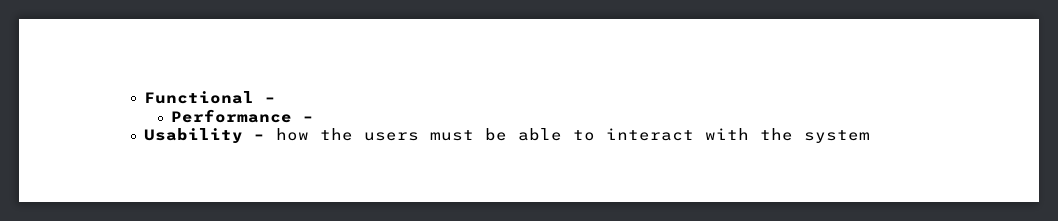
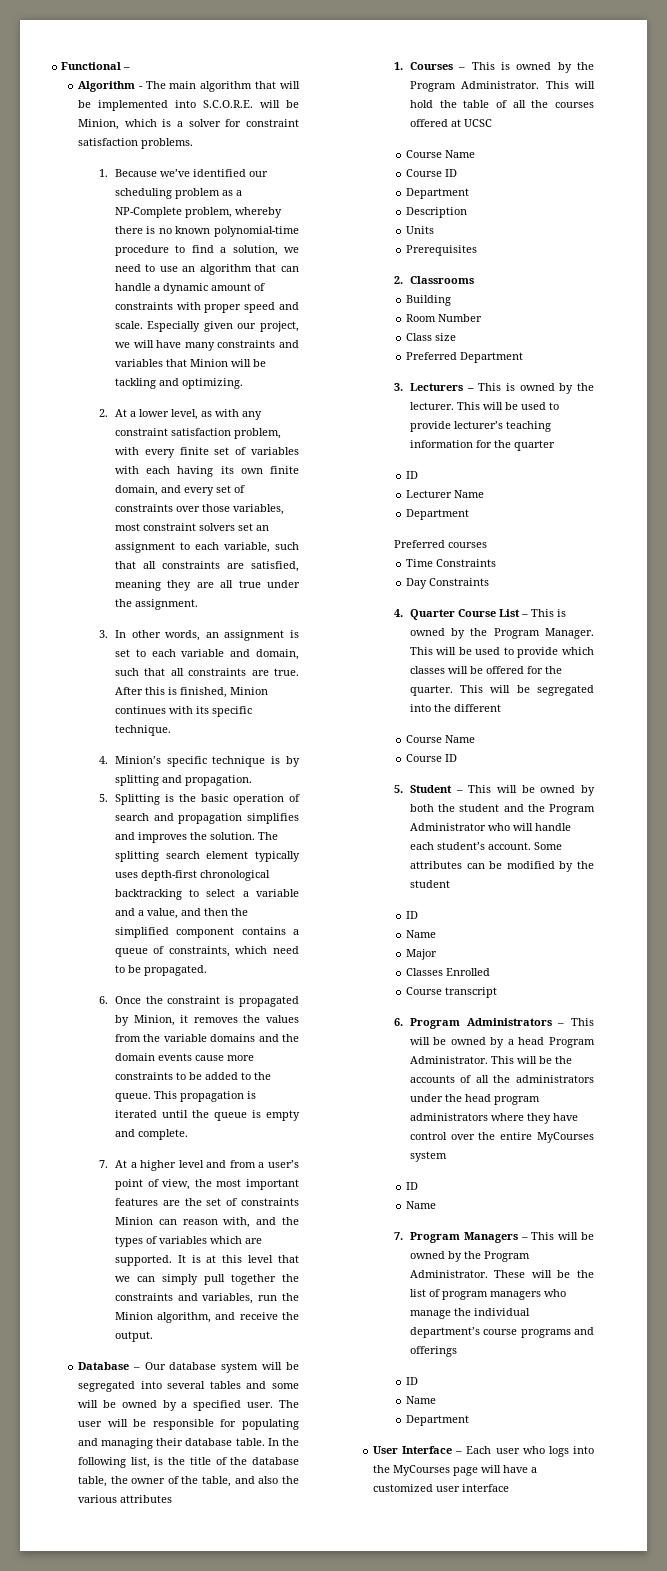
[171,109,315,123] [144,128,871,144] Performance – // Usability – how the users must be able to interact with the system -> [77,81,300,92] [77,100,299,111] [77,119,300,130] [77,138,193,149] [98,169,268,177] [114,188,242,199] [114,207,282,218] [114,226,299,237] [114,245,299,256] [114,264,299,275] [114,283,265,294] [114,302,299,313] [114,321,299,332] [114,340,299,351] [114,359,266,367] [114,378,243,389] [98,409,262,420] [114,428,281,439] [114,447,300,458] [114,466,299,477] [114,485,245,496] [114,504,284,515] [114,523,269,531] [114,542,299,553] [114,561,299,572] [114,580,300,591] [114,599,198,610] [98,630,299,641] [114,649,299,660] [114,668,299,676] [114,687,268,698] [114,706,252,717] [114,725,171,736] [98,756,300,767] [114,775,252,786] [98,794,300,805] [114,813,299,824] [114,832,278,843] [114,851,300,862] [114,870,270,881] [114,889,299,900] [114,908,248,919] [114,927,299,938] [114,946,299,957] [114,965,207,976] [98,996,299,1007] [114,1015,299,1026] [114,1034,299,1042] [114,1053,254,1061] [114,1072,271,1080] [114,1091,256,1102] [114,1110,300,1121] [114,1129,188,1140] [98,1160,299,1171] [114,1179,299,1190] [114,1198,300,1206] [114,1217,300,1228] [114,1236,262,1247] [114,1255,299,1266] [114,1274,299,1285] [114,1293,299,1304] [114,1312,299,1323] [114,1331,153,1342] [77,1362,299,1373] [77,1381,299,1392] [77,1400,300,1411] [77,1419,299,1430] [77,1438,300,1449] [77,1457,299,1468] [77,1476,299,1487] [77,1495,172,1503] [393,62,594,73] [409,81,595,92] [409,100,594,108] [409,119,492,127] [405,150,475,158] [405,169,457,177] [405,188,469,199] [405,207,467,218] [405,226,434,234] [405,245,477,256] [393,276,474,284] [405,295,451,306] [405,314,482,322] [405,333,456,341] [405,352,523,363] [393,383,594,394] [409,402,559,410] [409,421,551,432] [409,440,555,451] [405,471,418,479] [405,490,484,498] [405,509,469,520] [393,540,487,548] [405,559,496,567] [405,578,489,589] [393,609,566,620] [409,628,594,639] [409,647,594,658] [409,666,562,674] [409,685,594,696] [409,704,501,712] [405,735,475,743] [405,754,457,762] [393,785,595,796] [409,804,595,815] [409,823,571,831] [409,842,562,850] [409,861,594,872] [409,880,450,888] [405,911,418,919] [405,930,436,938] [405,949,437,960] [405,968,490,976] [405,987,497,998] [393,1018,594,1029] [409,1037,595,1048] [409,1056,572,1064] [409,1075,594,1083] [409,1094,540,1105] [409,1113,578,1124] [409,1132,594,1143] [409,1151,447,1162] [405,1182,418,1190] [405,1201,436,1209] [393,1232,594,1243] [409,1251,530,1262] [409,1270,594,1278] [409,1289,566,1300] [409,1308,530,1319] [409,1327,594,1338] [409,1346,457,1357] [405,1377,418,1385] [405,1396,436,1404] [405,1415,469,1426] [372,1446,594,1457] [372,1465,537,1476] [372,1484,509,1492] Algorithm - The main algorithm that will be implemented into S.C.O.R.E. will be Minion, which is a solver for constraint satisfaction problems. // 1. Because we’ve identified our scheduling problem as a NP-Complete problem, whereby there is no known polynomial-time procedure to find a solution, we need to use an algorithm that can handle a dynamic amount of constraints with proper speed and scale. Especially given our project, we will have many constraints and variables that Minion will be tackling and optimizing. // 2. At a lower level, as with any constraint satisfaction problem, with every finite set of variables with each having its own finite domain, and every set of constraints over those variables, most constraint solvers set an assignment to each variable, such that all constraints are satisfied, meaning they are all true under the assignment. // 3. In other words, an assignment is set to each variable and domain, such that all constraints are true. After this is finished, Minion continues with its specific technique. // 4. Minion’s specific technique is by splitting and propagation. // 5. Splitting is the basic operation of search and propagation simplifies and improves the solution. The splitting search element typically uses depth-first chronological backtracking to select a variable and a value, and then the simplified component contains a queue of constraints, which need to be propagated. // 6. Once the constraint is propagated by Minion, it removes the values from the variable domains and the domain events cause more constraints to be added to the queue. This propagation is iterated until the queue is empty and complete. // 7. At a higher level and from a user’s point of view, the most important features are the set of constraints Minion can reason with, and the types of variables which are supported. It is at this level that we can simply pull together the constraints and variables, run the Minion algorithm, and receive the output. // Database – Our database system will be segregated into several tables and some will be owned by a specified user. The user will be responsible for populating and managing their database table. In the following list, is the title of the database table, the owner of the table, and also the various attributes // 1. Courses – This is owned by the Program Administrator. This will hold the table of all the courses offered at UCSC // Course Name // Course ID // Department // Description // Units // Prerequisites // 2. Classrooms // Building // Room Number // Class size // Preferred Department // 3. Lecturers – This is owned by the lecturer. This will be used to provide lecturer’s teaching information for the quarter // ID // Lecturer Name // Department // Preferred courses // Time Constraints // Day Constraints // 4. Quarter Course List – This is owned by the Program Manager. This will be used to provide which classes will be offered for the quarter. This will be segregated into the different // Course Name // Course ID // 5. Student – This will be owned by both the student and the Program Administrator who will handle each student’s account. Some attributes can be modified by the student // ID // Name // Major // Classes Enrolled // Course transcript // 6. Program Administrators – This will be owned by a head Program Administrator. This will be the accounts of all the administrators under the head program administrators where they have control over the entire MyCourses system // ID // Name // 7. Program Managers – This will be owned by the Program Administrator. These will be the list of program managers who manage the individual department’s course programs and offerings // ID // Name // Department // User Interface – Each user who logs into the MyCourses page will have a customized user interface

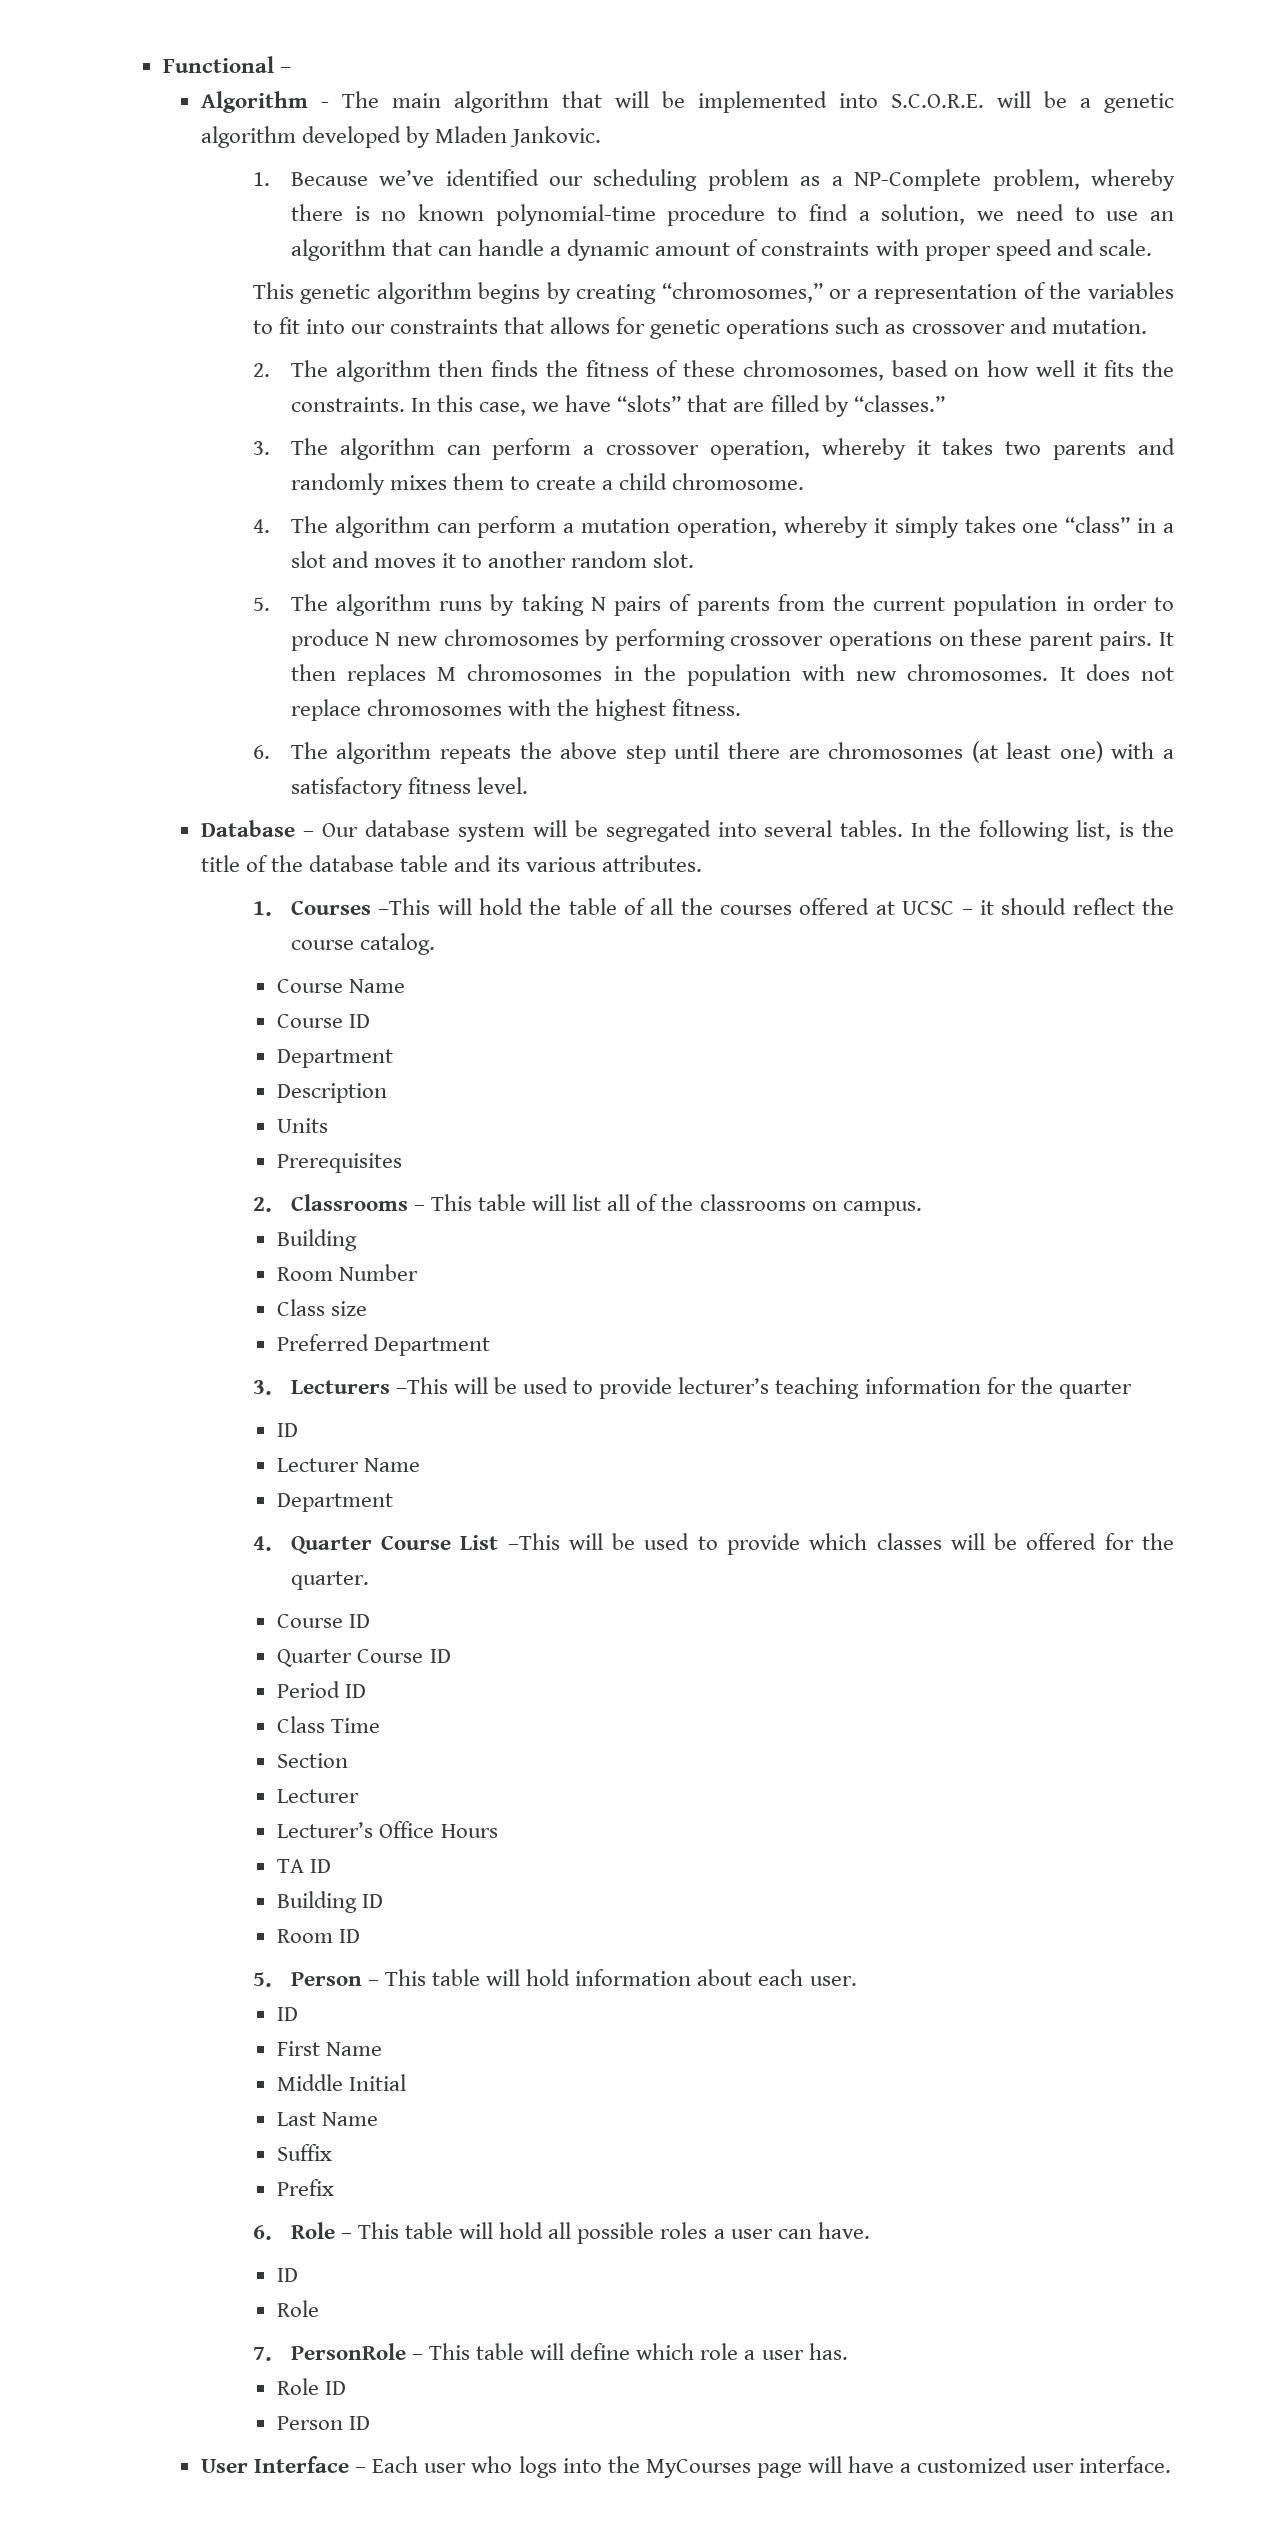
[77,119,300,130] [77,138,193,149] Minion, which is a solver for constraint satisfaction problems. -> [1080,93,1174,113] [201,126,602,148] a genetic algorithm developed by Mladen Jankovic.
[147,321,299,332] [114,340,299,351] [114,359,266,367] [114,378,243,389] [98,409,262,420] [114,428,281,439] [114,447,300,458] [114,466,299,477] [114,485,245,496] [114,504,284,515] [114,523,269,531] [114,542,299,553] [114,561,299,572] [114,580,300,591] [114,599,198,610] [98,630,299,641] [114,649,299,660] [114,668,299,676] [114,687,268,698] [114,706,252,717] [114,725,171,736] [98,756,300,767] [114,775,252,786] [98,794,300,805] [114,813,299,824] [114,832,278,843] [114,851,300,862] [114,870,270,881] [114,889,299,900] [114,908,248,919] [114,927,299,938] [114,946,299,957] [114,965,207,976] [98,996,299,1007] [114,1015,299,1026] [114,1034,299,1042] [114,1053,254,1061] [114,1072,271,1080] [114,1091,256,1102] [114,1110,300,1121] [114,1129,188,1140] [98,1160,299,1171] [114,1179,299,1190] [114,1198,300,1206] [114,1217,300,1228] [114,1236,262,1247] [114,1255,299,1266] [114,1274,299,1285] [114,1293,299,1304] [114,1312,299,1323] [114,1331,153,1342] Especially given our project, we will have many constraints and variables that Minion will be tackling and optimizing. // 2. At a lower level, as with any constraint satisfaction problem, with every finite set of variables with each having its own finite domain, and every set of constraints over those variables, most constraint solvers set an assignment to each variable, such that all constraints are satisfied, meaning they are all true under the assignment. // 3. In other words, an assignment is set to each variable and domain, such that all constraints are true. After this is finished, Minion continues with its specific technique. // 4. Minion’s specific technique is by splitting and propagation. // 5. Splitting is the basic operation of search and propagation simplifies and improves the solution. The splitting search element typically uses depth-first chronological backtracking to select a variable and a value, and then the simplified component contains a queue of constraints, which need to be propagated. // 6. Once the constraint is propagated by Minion, it removes the values from the variable domains and the domain events cause more constraints to be added to the queue. This propagation is iterated until the queue is empty and complete. // 7. At a higher level and from a user’s point of view, the most important features are the set of constraints Minion can reason with, and the types of variables which are supported. It is at this level that we can simply pull together the constraints and variables, run the Minion algorithm, and receive the output. -> [252,282,1174,304] [252,317,1147,339] [252,360,1175,382] [290,395,945,417] [252,438,1176,460] [290,473,805,495] [252,516,1175,538] [290,551,695,568] [252,594,1174,616] [290,629,1175,651] [290,664,1174,686] [290,699,742,721] [252,741,1174,764] [290,777,528,799] // This genetic algorithm begins by creating “chromosomes,” or a representation of the variables to fit into our constraints that allows for genetic operations such as crossover and mutation. // 2. The algorithm then finds the fitness of these chromosomes, based on how well it fits the constraints. In this case, we have “slots” that are filled by “classes.” // 3. The algorithm can perform a crossover operation, whereby it takes two parents and randomly mixes them to create a child chromosome. // 4. The algorithm can perform a mutation operation, whereby it simply takes one “class” in a slot and moves it to another random slot. // 5. The algorithm runs by taking N pairs of parents from the current population in order to produce N new chromosomes by performing crossover operations on these parent pairs. It then replaces M chromosomes in the population with new chromosomes. It does not replace chromosomes with the highest fitness. // 6. The algorithm repeats the above step until there are chromosomes (at least one) with a satisfactory fitness level.
[209,1381,299,1389] [77,1400,300,1411] [77,1419,299,1430] [77,1438,265,1449] tables and some will be owned by a specified user. The user will be responsible for populating and managing their database table. -> [840,820,904,837] tables.
[77,1476,299,1487] [77,1495,172,1503] [393,62,594,73] [409,81,569,92] table, the owner of the table, and also the various attributes // 1. Courses – This is owned by the Program Administrator. This -> [400,855,702,872] [252,898,431,916] table and its various attributes. // 1. Courses –This
(492, 123) none -> [961,898,1175,915] [290,933,435,955] – it should reflect the course catalog.
(474, 280) none -> [413,1194,922,1216] – This table will list all of the classrooms on campus.
[466,383,594,394] [409,402,480,410] – This is owned by the lecturer. This -> [395,1377,448,1394] –This
[393,540,487,548] [405,559,496,567] [405,578,489,589] [393,609,566,620] [409,628,594,639] [409,647,433,655] Preferred courses // Time Constraints // Day Constraints // 4. Quarter Course List – This is owned by the Program Manager. This -> [252,1533,560,1554] 4. Quarter Course List –This
[460,685,594,696] [409,704,501,712] [405,735,475,743] [405,754,442,762] This will be segregated into the different // Course Name // Course -> [277,1614,371,1628] [277,1649,451,1667] [277,1681,367,1698] [277,1716,381,1733] [277,1753,349,1768] [277,1789,360,1803] [277,1821,498,1838] [277,1859,332,1873] [277,1891,384,1913] [277,1929,334,1943] // Course ID // Quarter Course ID // Period ID // Class Time // Section // Lecturer // Lecturer’s Office Hours // TA ID // Building ID // Room
[409,785,595,796] [409,804,595,815] [409,823,571,831] [409,842,562,850] [409,861,594,872] [409,880,450,888] [405,911,418,919] [405,930,436,938] [405,949,437,960] [405,968,490,976] [405,987,497,998] [393,1018,594,1029] [409,1037,595,1048] [409,1056,572,1064] [409,1075,594,1083] [409,1094,540,1105] [409,1113,578,1124] [409,1132,594,1143] [409,1151,447,1162] [405,1182,418,1190] [405,1201,436,1209] [393,1232,594,1243] [409,1251,530,1262] [409,1270,594,1278] [409,1289,566,1300] [409,1308,530,1319] [409,1327,594,1338] [409,1346,457,1357] [405,1377,418,1385] [405,1396,436,1404] [405,1415,469,1426] Student – This will be owned by both the student and the Program Administrator who will handle each student’s account. Some attributes can be modified by the student // ID // Name // Major // Classes Enrolled // Course transcript // 6. Program Administrators – This will be owned by a head Program Administrator. This will be the accounts of all the administrators under the head program administrators where they have control over the entire MyCourses system // ID // Name // 7. Program Managers – This will be owned by the Program Administrator. These will be the list of program managers who manage the individual department’s course programs and offerings // ID // Name // Department -> [290,1969,857,1986] [277,2007,299,2021] [277,2041,383,2056] [277,2074,407,2091] [277,2112,379,2126] [277,2144,333,2161] [277,2179,335,2196] [252,2222,870,2244] [277,2268,299,2282] [277,2300,320,2317] [252,2343,848,2361] [277,2378,347,2395] [277,2416,371,2430] Person – This table will hold information about each user. // ID // First Name // Middle Initial // Last Name // Suffix // Prefix // 6. Role – This table will hold all possible roles a user can have. // ID // Role // 7. PersonRole – This table will define which role a user has. // Role ID // Person ID
[461,1484,509,1492] interface -> [1079,2456,1172,2473] interface.

